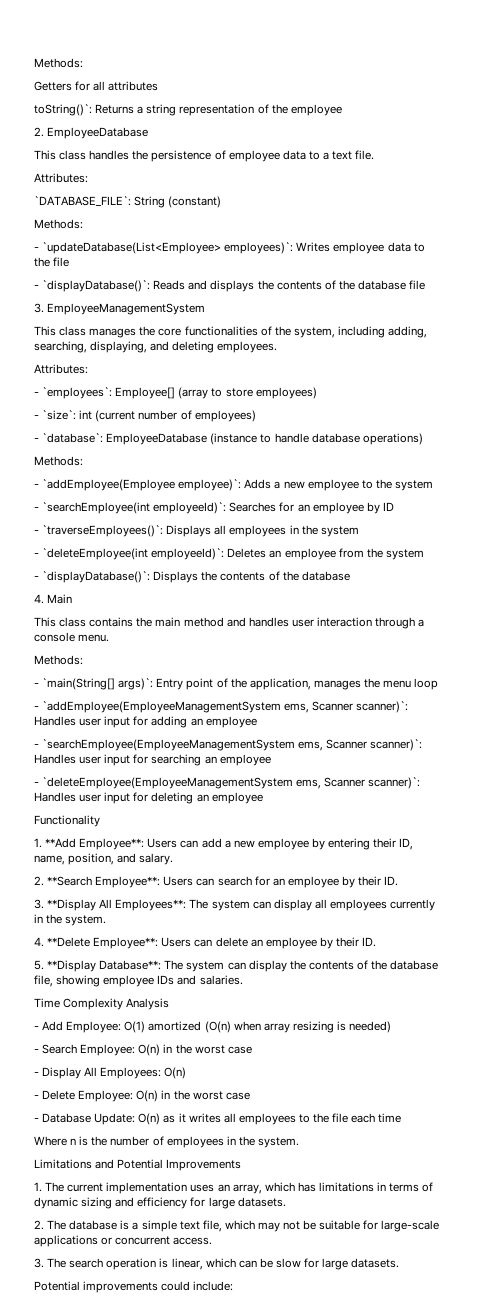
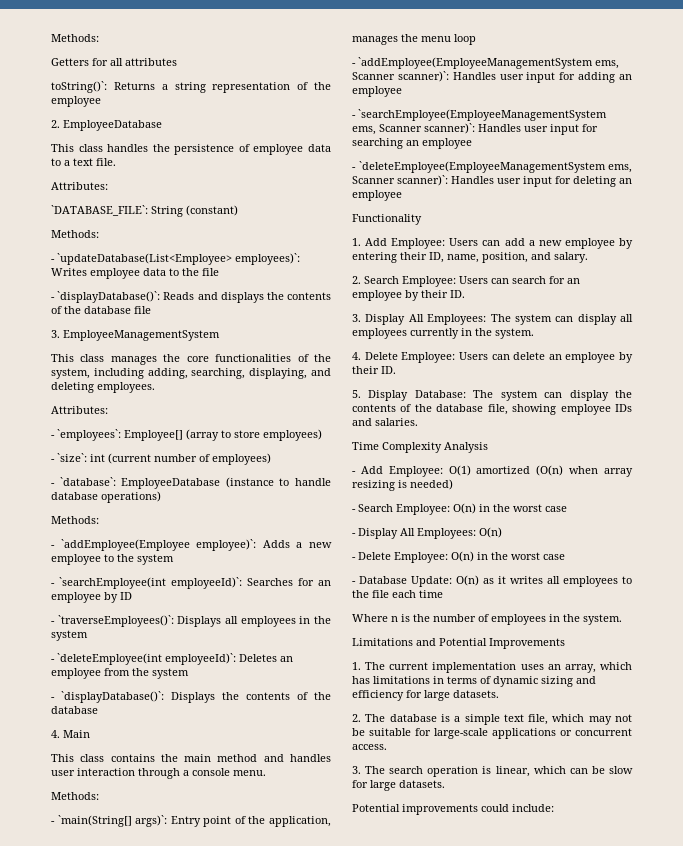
[45,838,145,850] **Add Employee**: -> [365,238,446,249] Add Employee:
[47,876,161,888] **Search Employee**: -> [364,276,456,287] Search Employee:
[47,899,187,911] **Display All Employees**: -> [365,314,487,325] Display All Employees:
[47,937,159,949] **Delete Employee**: -> [364,352,456,363] Delete Employee:
[47,960,162,972] **Display Database**: -> [368,390,466,401] Display Database:

